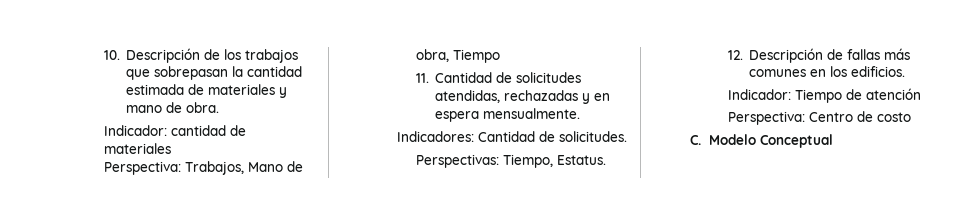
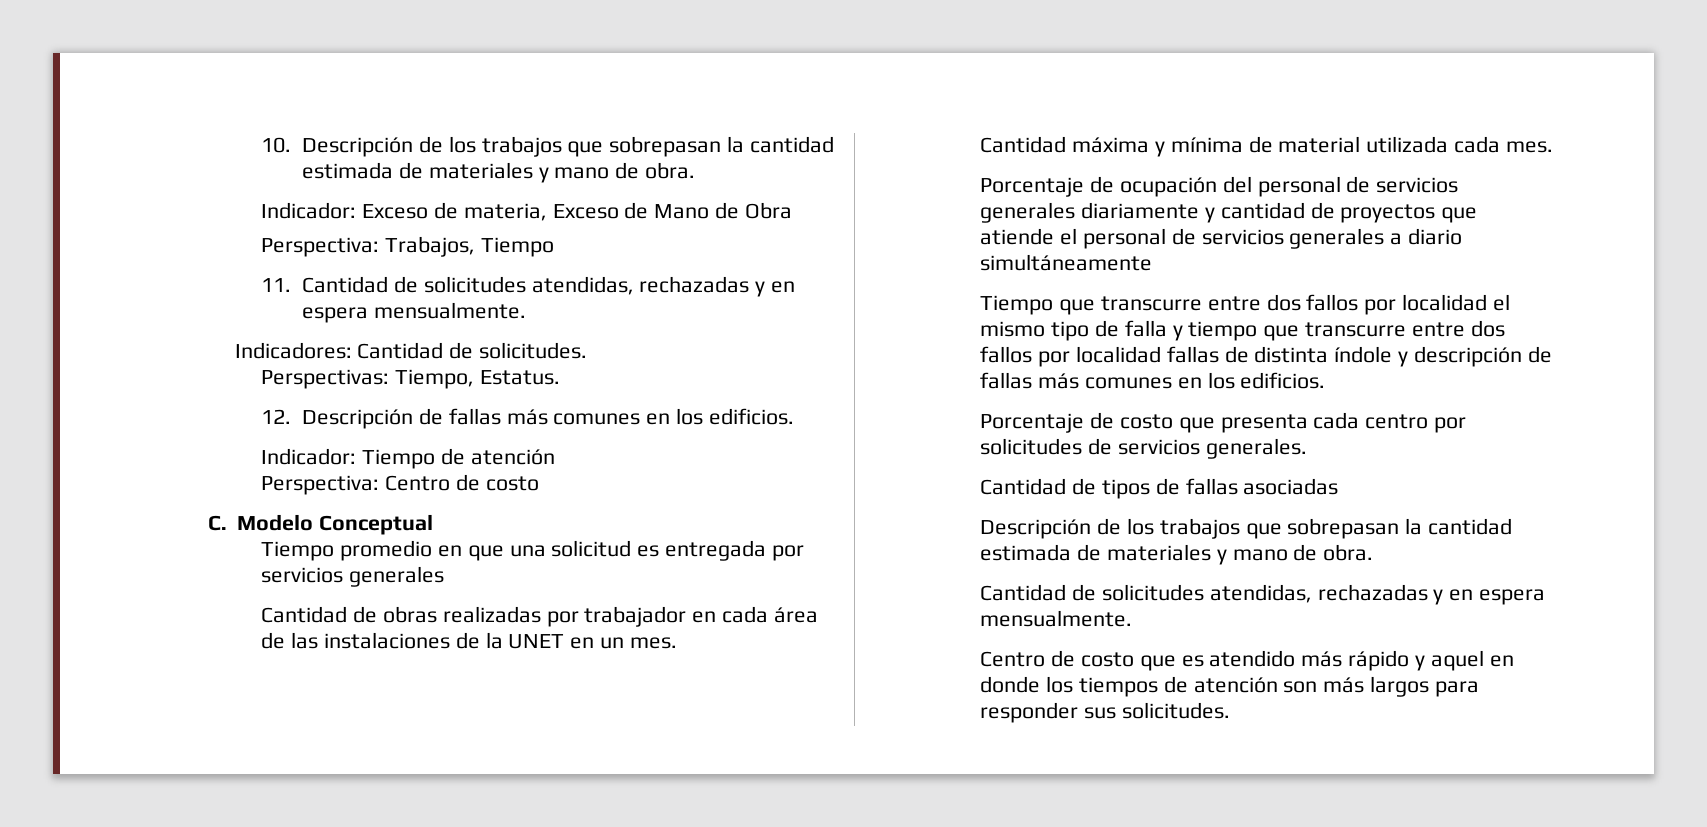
[170,125,246,136] [103,143,171,154] cantidad de materiales -> [362,202,792,221] Exceso de materia, Exceso de Mano de Obra
[247,161,303,172] [415,49,449,62] Mano de obra, -> (476, 246) none
(833, 141) none -> [261,540,804,561] [261,566,445,587] [261,606,818,627] [261,632,677,649] [980,136,1553,157] [980,176,1459,197] [980,202,1478,223] [980,228,1463,249] [980,254,1153,271] [980,294,1510,315] [980,320,1505,341] [980,346,1552,367] [980,372,1326,389] [980,412,1467,433] [980,438,1307,459] [980,478,1339,499] [980,518,1513,539] [980,544,1374,565] [980,584,1546,605] [980,610,1133,627] [980,650,1514,671] [980,676,1479,697] [980,702,1231,723] // Tiempo promedio en que una solicitud es entregada por servicios generales // Cantidad de obras realizadas por trabajador en cada área de las instalaciones de la UNET en un mes. // Cantidad máxima y mínima de material utilizada cada mes. // Porcentaje de ocupación del personal de servicios generales diariamente y cantidad de proyectos que atiende el personal de servicios generales a diario simultáneamente // Tiempo que transcurre entre dos fallos por localidad el mismo tipo de falla y tiempo que transcurre entre dos fallos por localidad fallas de distinta índole y descripción de fallas más comunes en los edificios. // Porcentaje de costo que presenta cada centro por solicitudes de servicios generales. // Cantidad de tipos de fallas asociadas // Descripción de los trabajos que sobrepasan la cantidad estimada de materiales y mano de obra. // Cantidad de solicitudes atendidas, rechazadas y en espera mensualmente. // Centro de costo que es atendido más rápido y aquel en donde los tiempos de atención son más largos para responder sus solicitudes.

